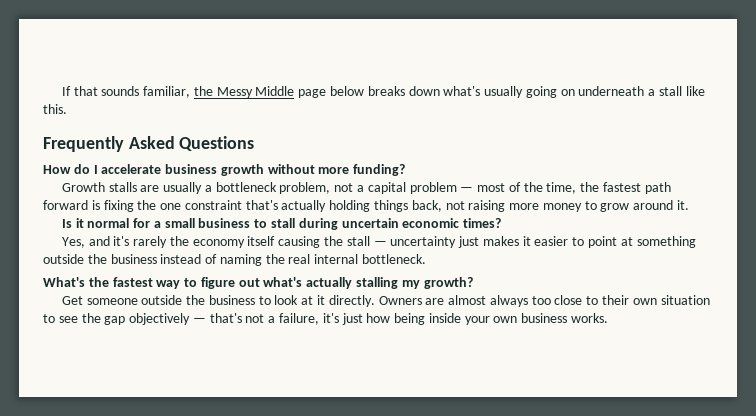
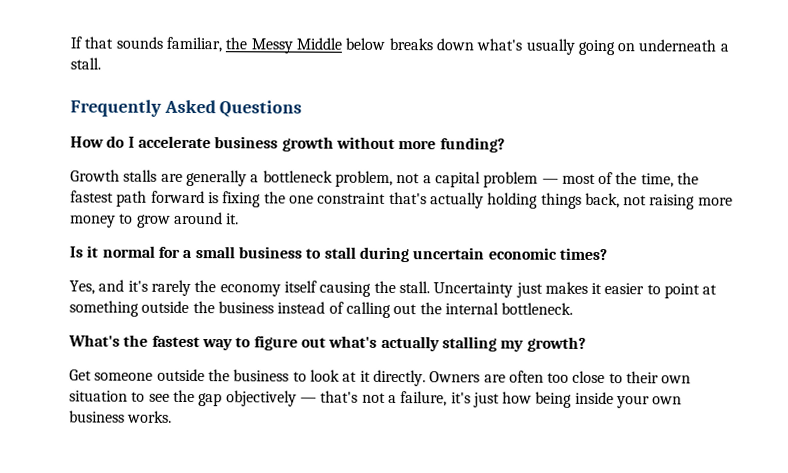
[298,89,327,98] page -> (342, 43) none
[658,86,705,96] [43,104,67,114] stall like this. -> [70,57,101,70] stall.
[163,182,203,194] usually -> [185,169,247,187] generally
[346,236,457,248] stall — uncertainty -> [398,281,514,298] stall. Uncertainty
[219,254,311,266] naming the real -> [345,301,442,318] calling out the
[448,295,528,307] almost always -> [508,370,544,383] often

